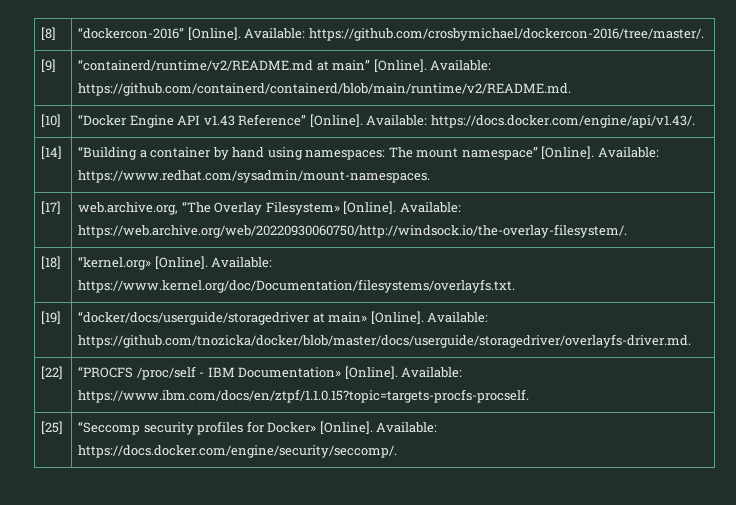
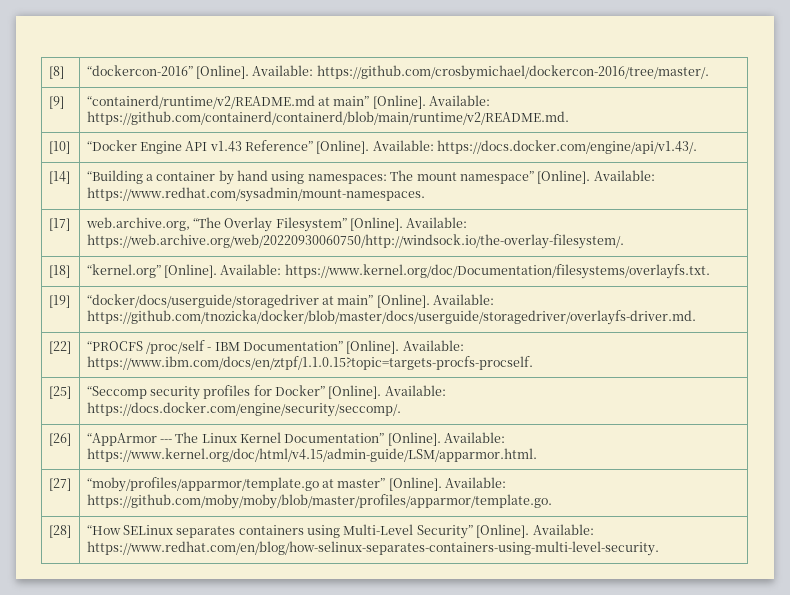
[265,202,340,215] Filesystem» -> [275,217,347,232] Filesystem”
[78,256,152,270] “kernel.org» -> [86,264,161,278] “kernel.org”
[328,312,368,323] main» -> [337,295,374,305] main”
[238,367,342,378] Documentation» -> [243,341,344,351] Documentation”
[267,422,317,433] Docker» -> [275,385,326,396] Docker”
(398, 451) none -> [48,433,71,446] [86,432,506,446] [86,448,537,462] [48,478,71,491] [86,477,507,492] [86,494,552,509] [48,525,71,538] [86,524,594,539] [86,541,659,556] // [26] | “AppArmor --- The Linux Kernel Documentation” [Online]. Available: https://www.kernel.org/doc/html/v4.15/admin-guide/LSM/apparmor.html. // [27] | “moby/profiles/apparmor/template.go at master” [Online]. Available: https://github.com/moby/moby/blob/master/profiles/apparmor/template.go. // [28] | “How SELinux separates containers using Multi-Level Security” [Online]. Available: https://www.redhat.com/en/blog/how-selinux-separates-containers-using-multi-level-security.

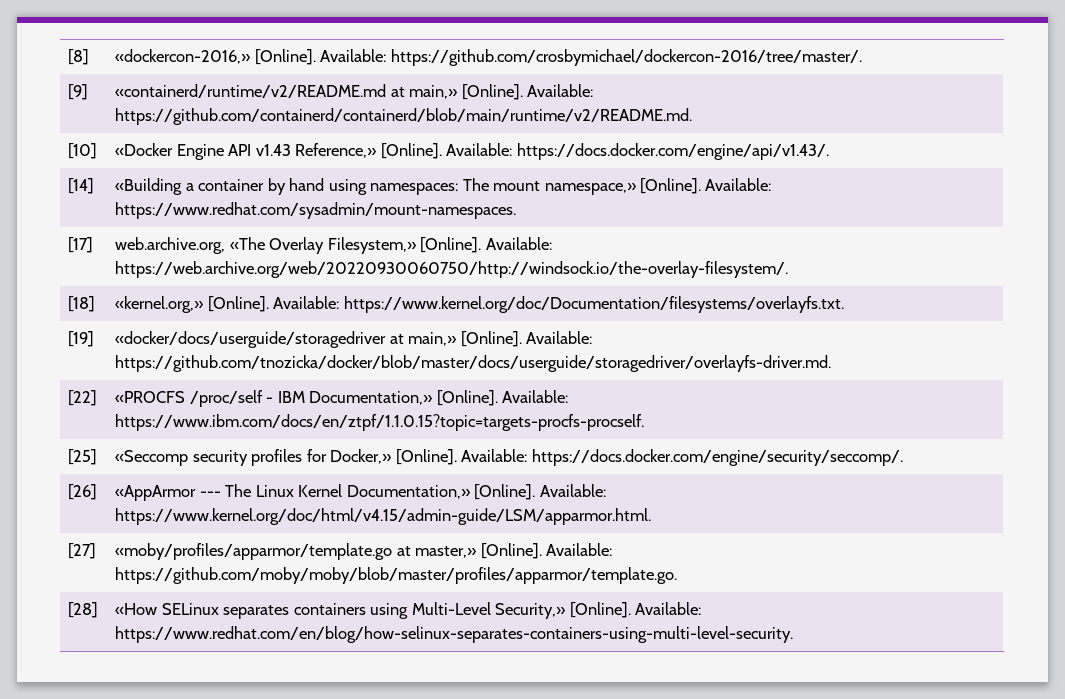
[86,65,193,76] “dockercon-2016” -> [115,49,252,64] «dockercon-2016,»
[86,95,370,109] “containerd/runtime/v2/README.md at main” -> [115,84,459,99] «containerd/runtime/v2/README.md at main,»
[86,140,137,151] “Docker -> [115,143,174,156] «Docker
[245,140,314,151] Reference” -> [295,143,378,158] Reference,»
[86,170,143,184] “Building -> [115,178,183,195] «Building
[459,171,534,184] namespace” -> [544,183,637,195] namespace,»
[192,217,347,232] “The Overlay Filesystem” -> [229,237,417,254] «The Overlay Filesystem,»
[86,264,161,278] “kernel.org” -> [115,296,205,313] «kernel.org,»
[86,294,374,308] “docker/docs/userguide/storagedriver at main” -> [115,331,458,348] «docker/docs/userguide/storagedriver at main,»
[86,341,143,351] “PROCFS -> [115,391,186,403] «PROCFS
[243,341,344,351] Documentation” -> [309,391,434,405] Documentation,»
[86,386,147,399] “Seccomp -> [115,450,189,466] «Seccomp
[275,385,326,396] Docker” -> [330,449,393,464] Docker,»
[86,433,157,446] “AppArmor -> [115,485,197,501] «AppArmor
[284,433,385,443] Documentation” -> [346,485,471,499] Documentation,»
[86,477,386,492] “moby/profiles/apparmor/template.go at master” -> [115,543,478,560] «moby/profiles/apparmor/template.go at master,»
[86,525,121,535] “How -> [115,603,158,615] «How
[416,525,473,539] Security” -> [495,603,567,619] Security,»

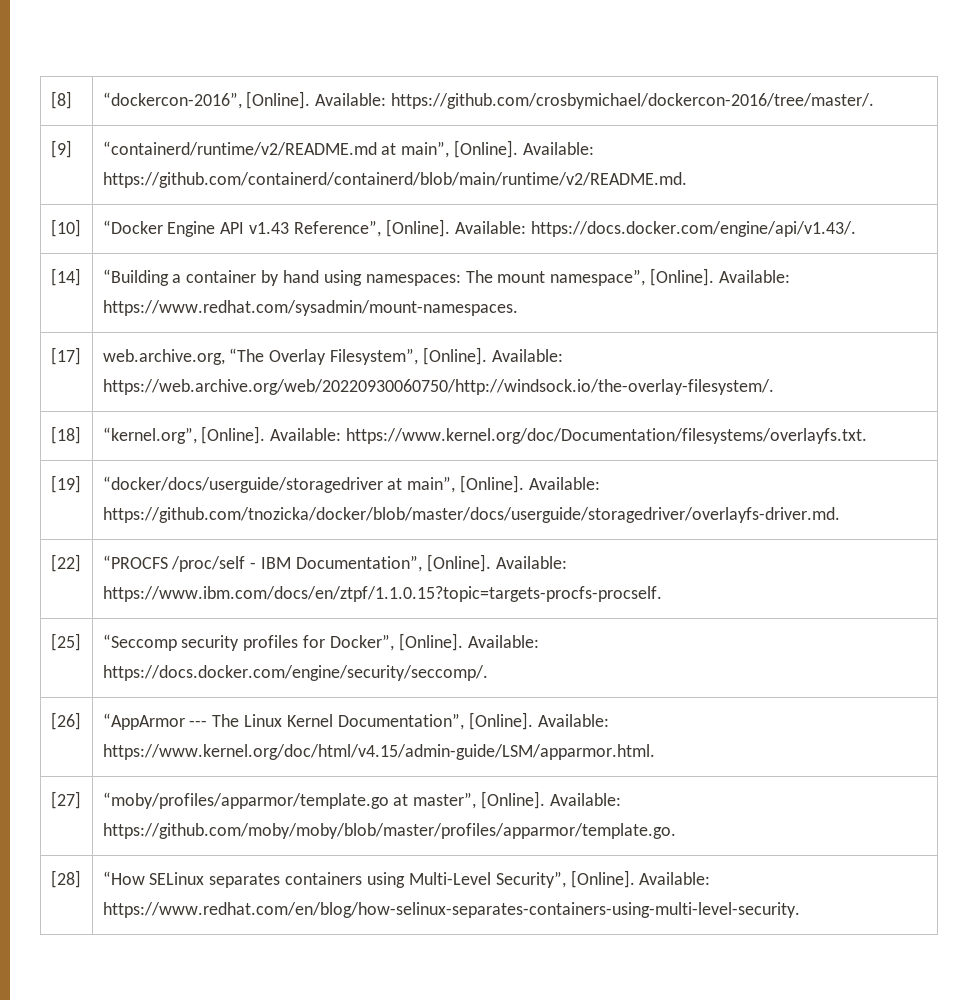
[115,49,252,64] «dockercon-2016,» -> [102,92,242,109] “dockercon-2016”,
[115,84,459,99] «containerd/runtime/v2/README.md at main,» -> [102,141,450,158] “containerd/runtime/v2/README.md at main”,
[115,143,174,156] «Docker -> [102,220,163,234] “Docker
[295,143,378,158] Reference,» -> [293,220,381,237] Reference”,
[115,178,183,195] «Building -> [102,269,169,286] “Building
[544,183,637,195] namespace,» -> [550,269,646,286] namespace”,
[229,237,417,254] «The Overlay Filesystem,» -> [229,348,419,365] “The Overlay Filesystem”,
[115,296,205,313] «kernel.org,» -> [102,427,197,444] “kernel.org”,
[115,331,458,348] «docker/docs/userguide/storagedriver at main,» -> [102,476,456,493] “docker/docs/userguide/storagedriver at main”,
[115,391,186,403] «PROCFS -> [102,555,168,569] “PROCFS
[309,391,434,405] Documentation,» -> [295,555,422,572] Documentation”,
[115,450,189,466] «Seccomp -> [102,634,177,651] “Seccomp
[330,449,393,464] Docker,» -> [329,634,394,651] Docker”,
[115,485,197,501] «AppArmor -> [102,713,185,730] “AppArmor
[346,485,471,499] Documentation,» -> [337,713,464,730] Documentation”,
[115,543,478,560] «moby/profiles/apparmor/template.go at master,» -> [102,792,477,809] “moby/profiles/apparmor/template.go at master”,
[115,603,158,615] «How -> [102,871,145,885] “How
[495,603,567,619] Security,» -> [495,871,566,888] Security”,

